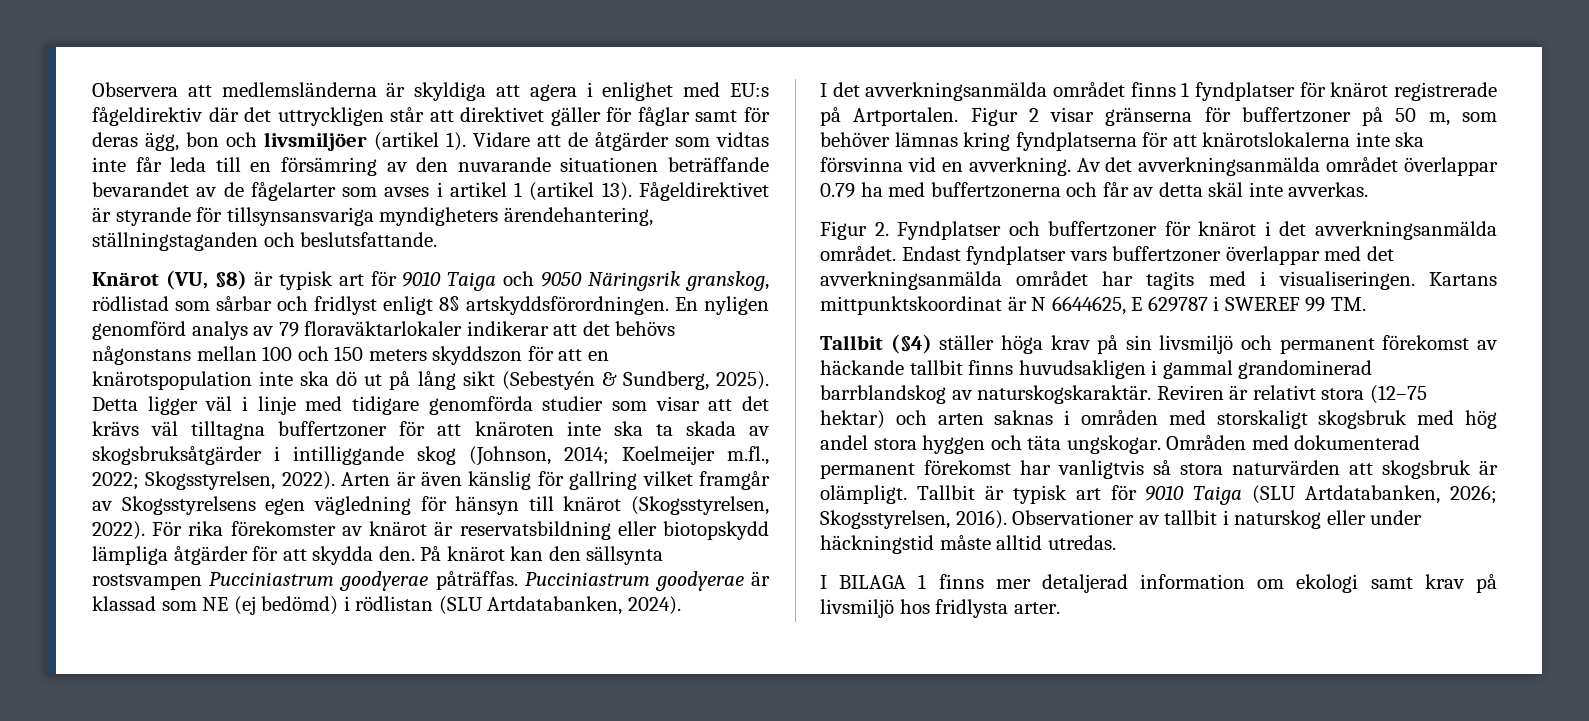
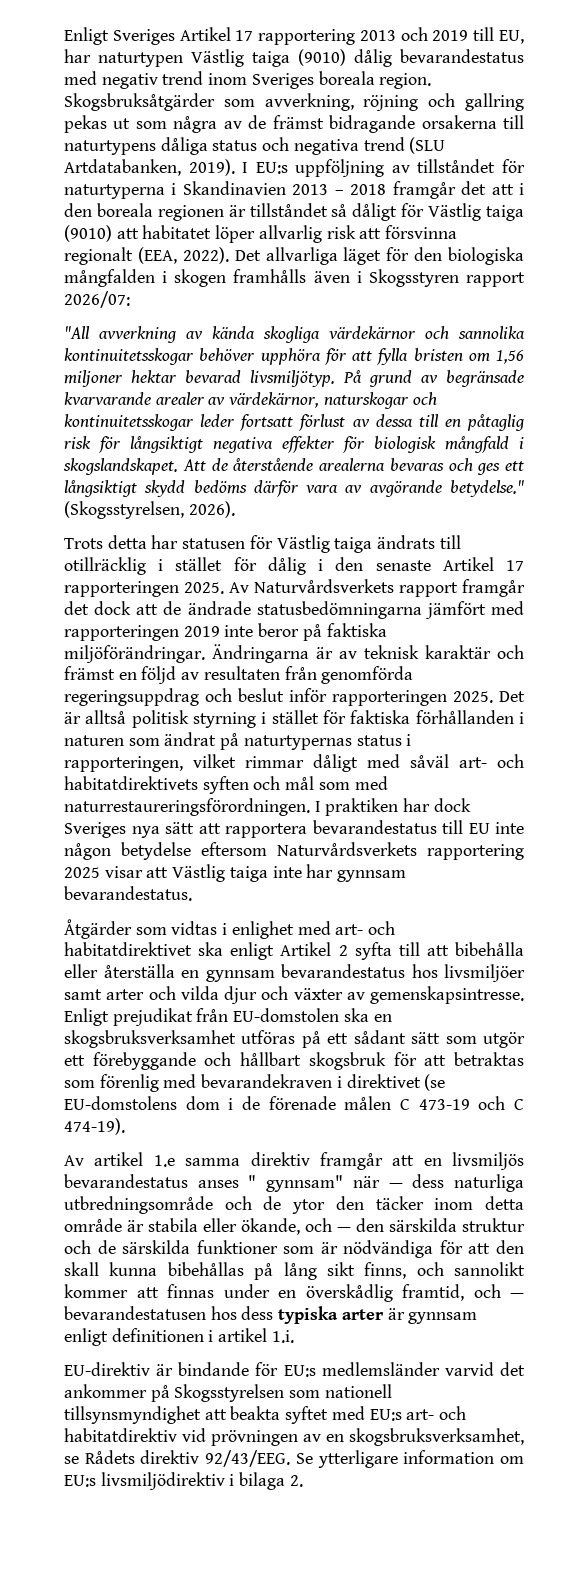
[92,82,769,101] [92,107,770,126] [92,132,769,151] [92,157,770,176] [92,182,769,201] [92,207,653,226] [92,232,438,251] [92,270,770,291] [92,296,769,315] [92,321,676,340] [92,346,609,365] [92,371,769,390] [92,396,769,415] [92,421,769,440] [92,446,769,466] [92,471,770,490] [92,496,769,515] [92,521,769,540] [92,546,664,565] [92,571,770,591] [92,596,681,615] [820,82,1497,101] [820,107,1497,126] [820,132,1425,151] [820,157,1498,176] [820,182,1369,198] [820,221,1497,240] [820,246,1394,265] [820,271,1497,290] [820,296,1366,315] [820,334,1497,354] [820,360,1373,379] [820,385,1427,404] [820,410,1497,429] [820,435,1421,454] [820,460,1498,479] [820,485,1497,505] [820,510,1423,529] [820,535,1116,554] [820,574,1497,593] [820,599,1060,618] Observera att medlemsländerna är skyldiga att agera i enlighet med EU:s fågeldirektiv där det uttryckligen står att direktivet gäller för fåglar samt för deras ägg, bon och livsmiljöer (artikel 1). Vidare att de åtgärder som vidtas inte får leda till en försämring av den nuvarande situationen beträffande bevarandet av de fågelarter som avses i artikel 1 (artikel 13). Fågeldirektivet är styrande för tillsynsansvariga myndigheters ärendehantering, ställningstaganden och beslutsfattande. // Knärot (VU, §8) är typisk art för 9010 Taiga och 9050 Näringsrik granskog, rödlistad som sårbar och fridlyst enligt 8§ artskyddsförordningen. En nyligen genomförd analys av 79 floraväktarlokaler indikerar att det behövs någonstans mellan 100 och 150 meters skyddszon för att en knärotspopulation inte ska dö ut på lång sikt (Sebestyén & Sundberg, 2025). Detta ligger väl i linje med tidigare genomförda studier som visar att det krävs väl tilltagna buffertzoner för att knäroten inte ska ta skada av skogsbruksåtgärder i intilliggande skog (Johnson, 2014; Koelmeijer m.fl., 2022; Skogsstyrelsen, 2022). Arten är även känslig för gallring vilket framgår av Skogsstyrelsens egen vägledning för hänsyn till knärot (Skogsstyrelsen, 2022). För rika förekomster av knärot är reservatsbildning eller biotopskydd lämpliga åtgärder för att skydda den. På knärot kan den sällsynta rostsvampen Pucciniastrum goodyerae påträffas. Pucciniastrum goodyerae är klassad som NE (ej bedömd) i rödlistan (SLU Artdatabanken, 2024). // I det avverkningsanmälda området finns 1 fyndplatser för knärot registrerade på Artportalen. Figur 2 visar gränserna för buffertzoner på 50 m, som behöver lämnas kring fyndplatserna för att knärotslokalerna inte ska försvinna vid en avverkning. Av det avverkningsanmälda området överlappar 0.79 ha med buffertzonerna och får av detta skäl inte avverkas. // Figur 2. Fyndplatser och buffertzoner för knärot i det avverkningsanmälda området. Endast fyndplatser vars buffertzoner överlappar med det avverkningsanmälda området har tagits med i visualiseringen. Kartans mittpunktskoordinat är N 6644625, E 629787 i SWEREF 99 TM. // Tallbit (§4) ställer höga krav på sin livsmiljö och permanent förekomst av häckande tallbit finns huvudsakligen i gammal grandominerad barrblandskog av naturskogskaraktär. Reviren är relativt stora (12–75 hektar) och arten saknas i områden med storskaligt skogsbruk med hög andel stora hyggen och täta ungskogar. Områden med dokumenterad permanent förekomst har vanligtvis så stora naturvärden att skogsbruk är olämpligt. Tallbit är typisk art för 9010 Taiga (SLU Artdatabanken, 2026; Skogsstyrelsen, 2016). Observationer av tallbit i naturskog eller under häckningstid måste alltid utredas. // I BILAGA 1 finns mer detaljerad information om ekologi samt krav på livsmiljö hos fridlysta arter. -> [64,27,524,45] [64,49,524,67] [64,71,432,89] [64,93,524,111] [64,115,525,133] [64,137,446,155] [64,159,525,177] [64,181,525,199] [64,203,525,221] [64,225,458,243] [64,247,524,265] [64,269,525,287] [64,291,130,308] [64,326,525,343] [64,348,524,365] [64,370,524,387] [64,392,437,409] [64,414,524,431] [64,436,524,453] [63,458,524,475] [64,480,524,497] [64,501,235,519] [64,535,461,553] [64,557,524,575] [64,579,525,597] [64,601,524,619] [64,623,387,641] [64,644,524,663] [64,666,414,684] [64,688,525,706] [64,710,524,728] [64,732,412,750] [64,754,524,772] [64,776,388,794] [64,798,471,816] [64,820,524,838] [64,842,524,860] [64,864,407,882] [64,886,192,901] [64,919,396,939] [64,942,524,960] [64,964,525,982] [64,986,524,1004] [64,1008,392,1026] [64,1030,526,1048] [64,1052,524,1070] [64,1074,446,1092] [64,1096,524,1110] [64,1118,125,1135] [64,1152,524,1170] [64,1174,524,1192] [64,1196,524,1214] [64,1218,525,1235] [64,1240,524,1258] [64,1262,525,1280] [64,1284,524,1302] [64,1306,478,1324] [64,1328,294,1346] [64,1362,525,1377] [64,1384,392,1402] [64,1406,467,1424] [64,1428,524,1446] [64,1450,524,1468] [64,1472,303,1490] Enligt Sveriges Artikel 17 rapportering 2013 och 2019 till EU, har naturtypen Västlig taiga (9010) dålig bevarandestatus med negativ trend inom Sveriges boreala region. Skogsbruksåtgärder som avverkning, röjning och gallring pekas ut som några av de främst bidragande orsakerna till naturtypens dåliga status och negativa trend (SLU Artdatabanken, 2019). I EU:s uppföljning av tillståndet för naturtyperna i Skandinavien 2013 – 2018 framgår det att i den boreala regionen är tillståndet så dåligt för Västlig taiga (9010) att habitatet löper allvarlig risk att försvinna regionalt (EEA, 2022). Det allvarliga läget för den biologiska mångfalden i skogen framhålls även i Skogsstyren rapport 2026/07: // "All avverkning av kända skogliga värdekärnor och sannolika kontinuitetsskogar behöver upphöra för att fylla bristen om 1,56 miljoner hektar bevarad livsmiljötyp. På grund av begränsade kvarvarande arealer av värdekärnor, naturskogar och kontinuitetsskogar leder fortsatt förlust av dessa till en påtaglig risk för långsiktigt negativa effekter för biologisk mångfald i skogslandskapet. Att de återstående arealerna bevaras och ges ett långsiktigt skydd bedöms därför vara av avgörande betydelse." (Skogsstyrelsen, 2026). // Trots detta har statusen för Västlig taiga ändrats till otillräcklig i stället för dålig i den senaste Artikel 17 rapporteringen 2025. Av Naturvårdsverkets rapport framgår det dock att de ändrade statusbedömningarna jämfört med rapporteringen 2019 inte beror på faktiska miljöförändringar. Ändringarna är av teknisk karaktär och främst en följd av resultaten från genomförda regeringsuppdrag och beslut inför rapporteringen 2025. Det är alltså politisk styrning i stället för faktiska förhållanden i naturen som ändrat på naturtypernas status i rapporteringen, vilket rimmar dåligt med såväl art- och habitatdirektivets syften och mål som med naturrestaureringsförordningen. I praktiken har dock Sveriges nya sätt att rapportera bevarandestatus till EU inte någon betydelse eftersom Naturvårdsverkets rapportering 2025 visar att Västlig taiga inte har gynnsam bevarandestatus. // Åtgärder som vidtas i enlighet med art- och habitatdirektivet ska enligt Artikel 2 syfta till att bibehålla eller återställa en gynnsam bevarandestatus hos livsmiljöer samt arter och vilda djur och växter av gemenskapsintresse. Enligt prejudikat från EU-domstolen ska en skogsbruksverksamhet utföras på ett sådant sätt som utgör ett förebyggande och hållbart skogsbruk för att betraktas som förenlig med bevarandekraven i direktivet (se EU-domstolens dom i de förenade målen C 473-19 och C 474-19). // Av artikel 1.e samma direktiv framgår att en livsmiljös bevarandestatus anses " gynnsam" när — dess naturliga utbredningsområde och de ytor den täcker inom detta område är stabila eller ökande, och — den särskilda struktur och de särskilda funktioner som är nödvändiga för att den skall kunna bibehållas på lång sikt finns, och sannolikt kommer att finnas under en överskådlig framtid, och — bevarandestatusen hos dess typiska arter är gynnsam enligt definitionen i artikel 1.i. // EU-direktiv är bindande för EU:s medlemsländer varvid det ankommer på Skogsstyrelsen som nationell tillsynsmyndighet att beakta syftet med EU:s art- och habitatdirektiv vid prövningen av en skogsbruksverksamhet, se Rådets direktiv 92/43/EEG. Se ytterligare information om EU:s livsmiljödirektiv i bilaga 2.

